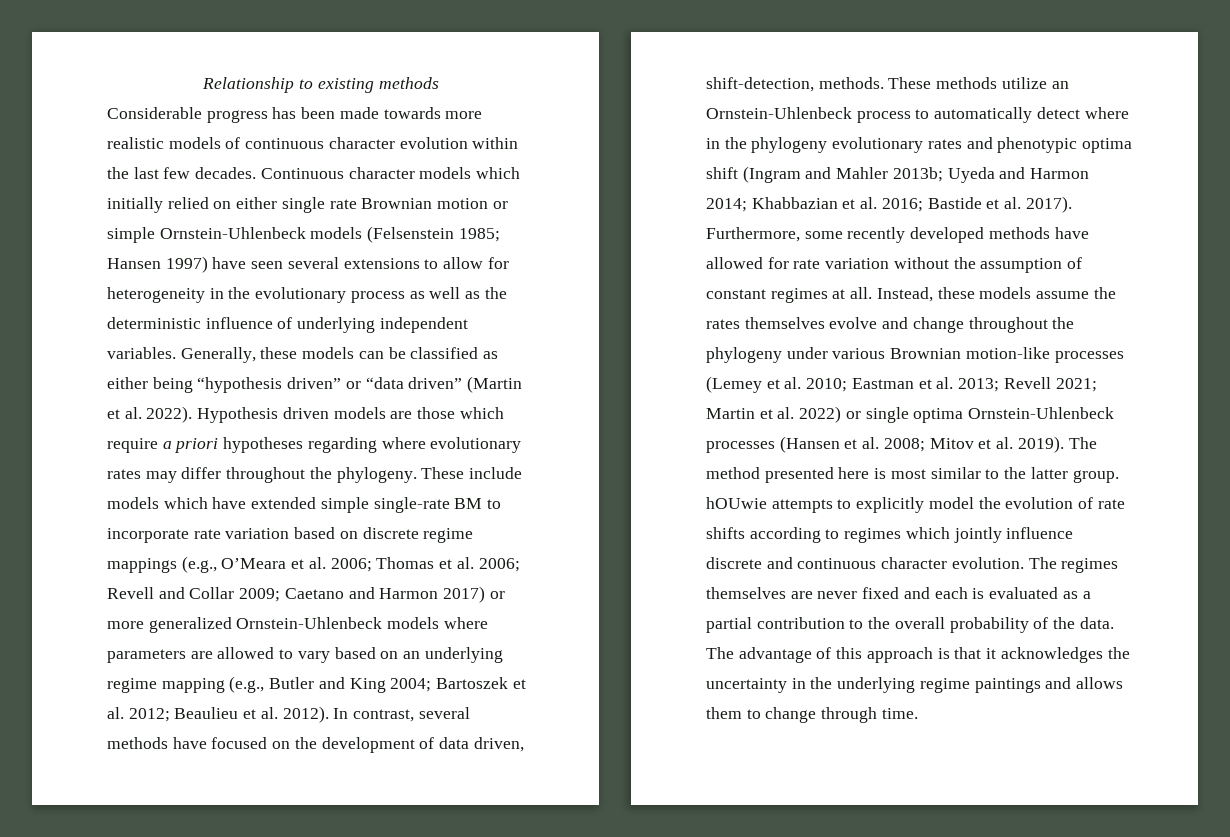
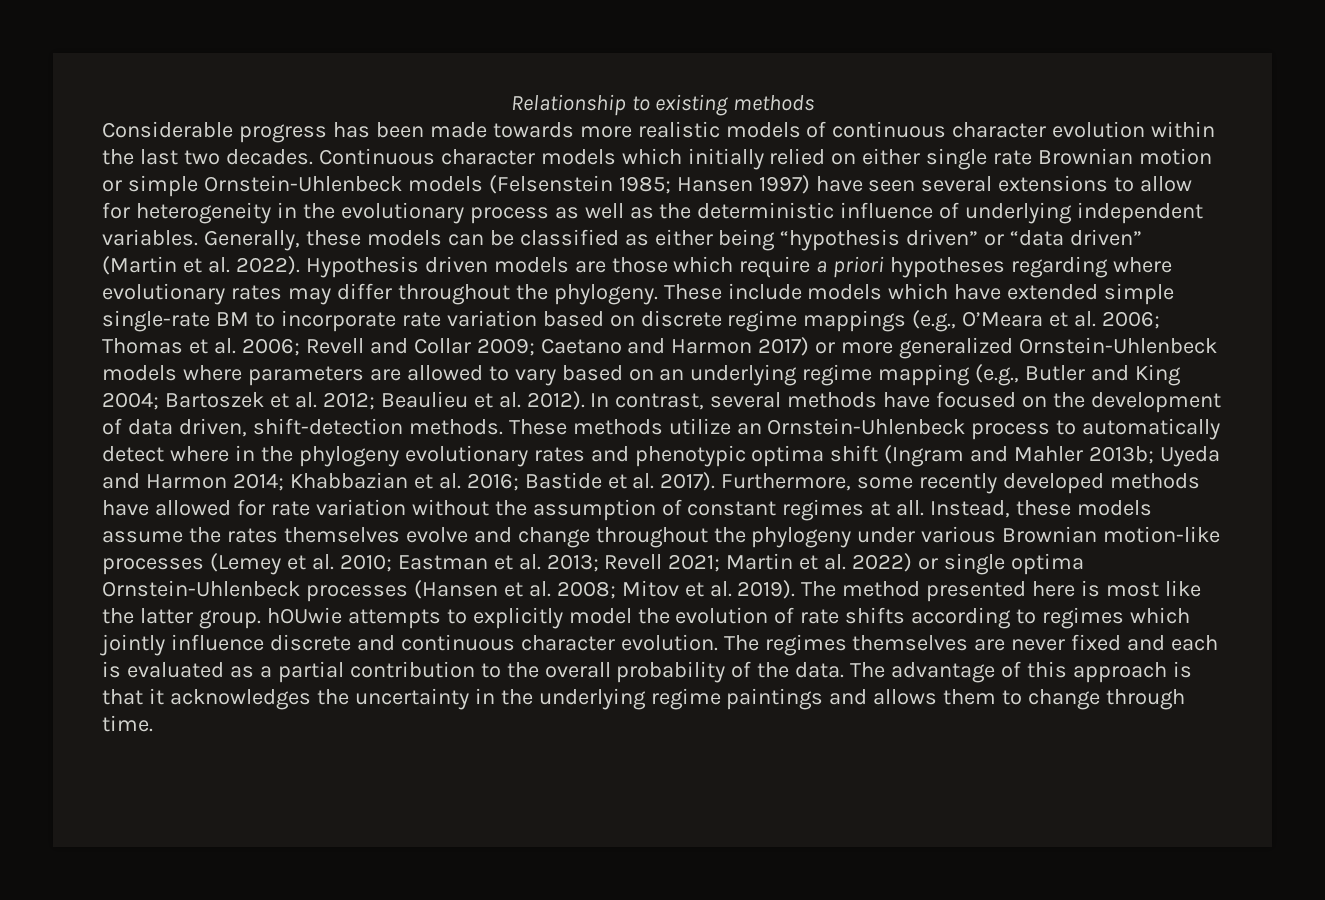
[163,167,191,179] few -> [183,150,220,165] two
[706,77,814,92] shift-detection, -> [252,418,403,435] shift-detection
[930,467,1000,479] similar to -> [1165,580,1202,597] like

